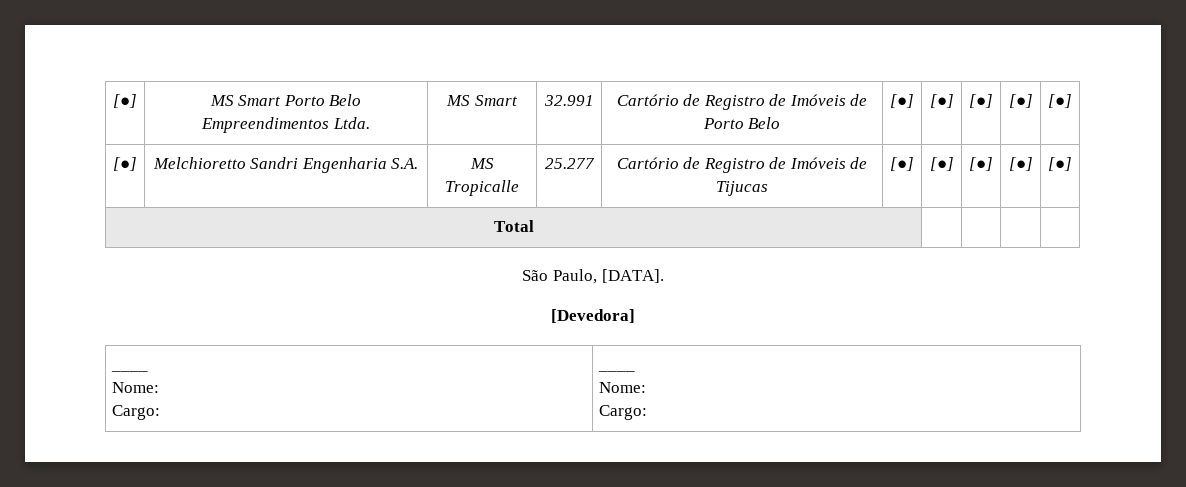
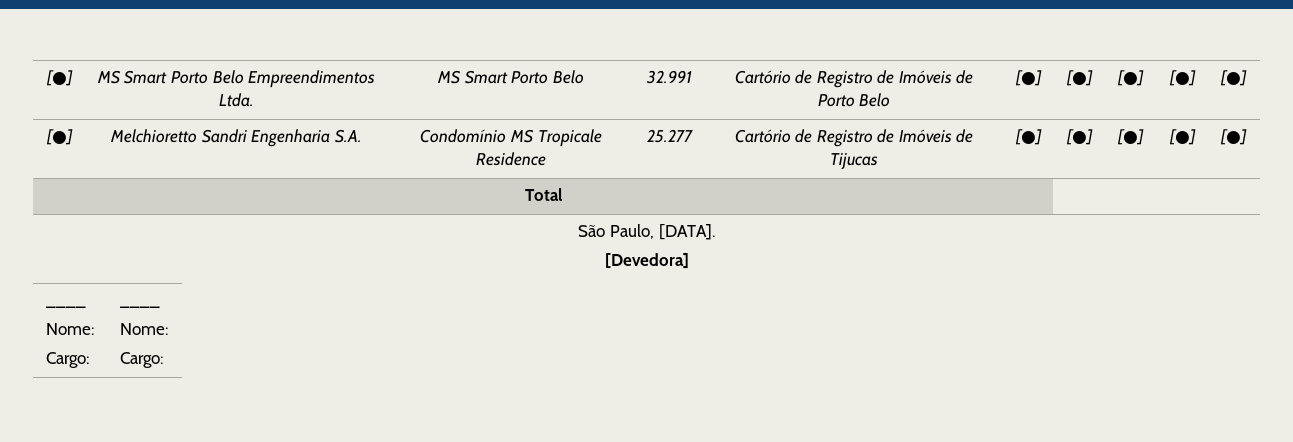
(518, 100) none -> [511,70,584,84] Porto Belo
[469,158,494,169] [445,180,519,196] MS Tropicalle -> [420,129,602,147] [476,152,546,166] Condomínio MS Tropicale Residence

